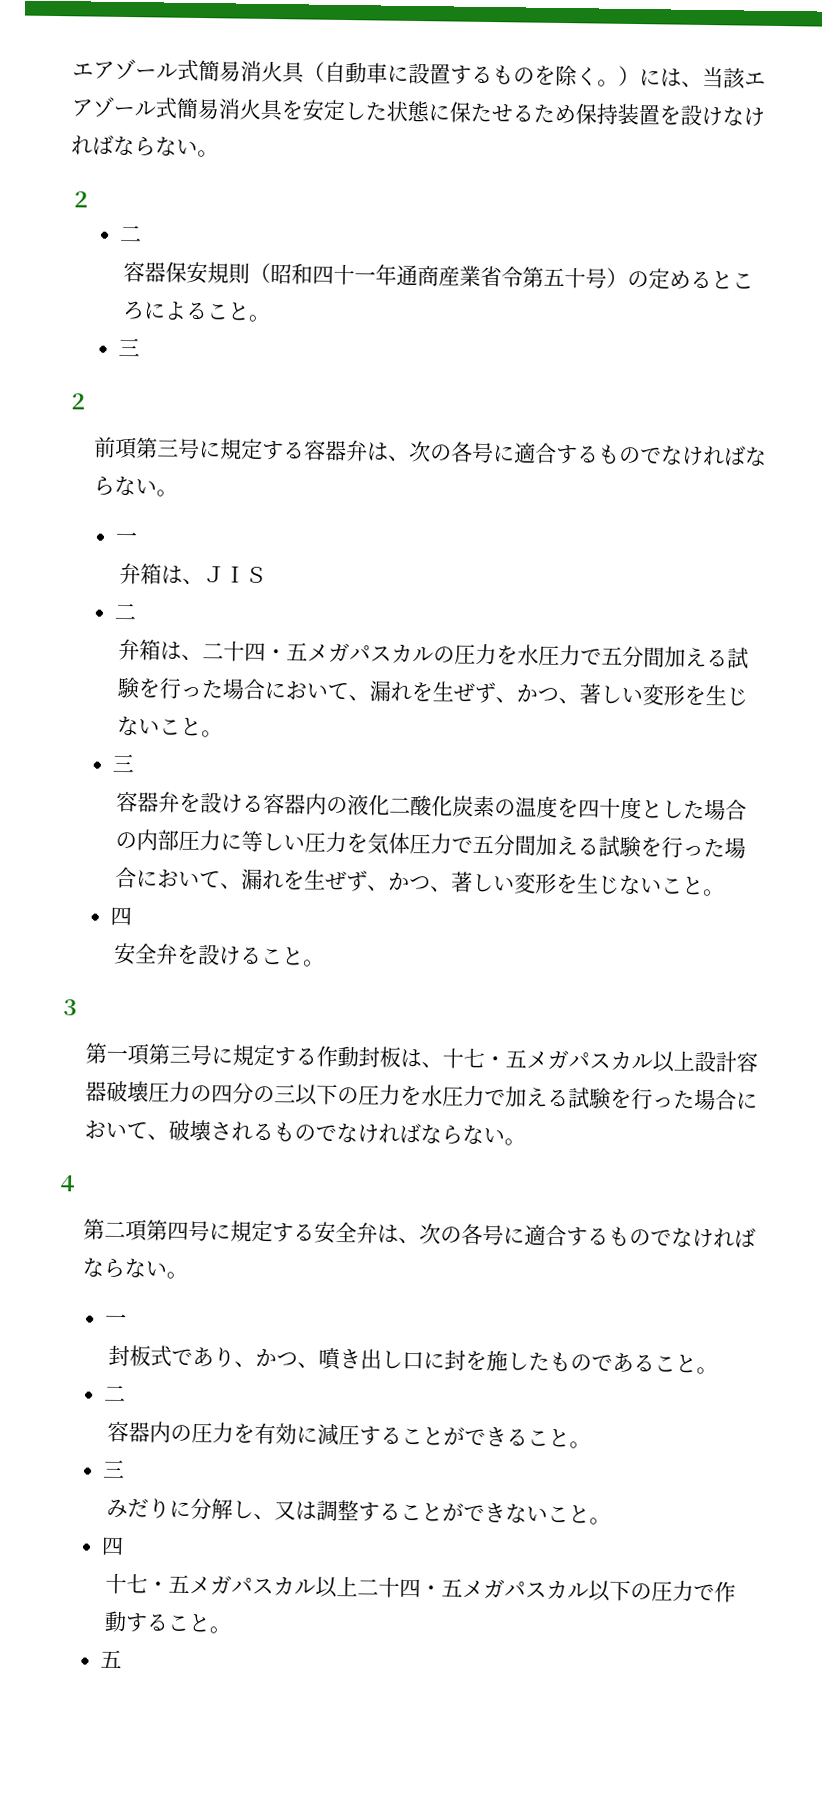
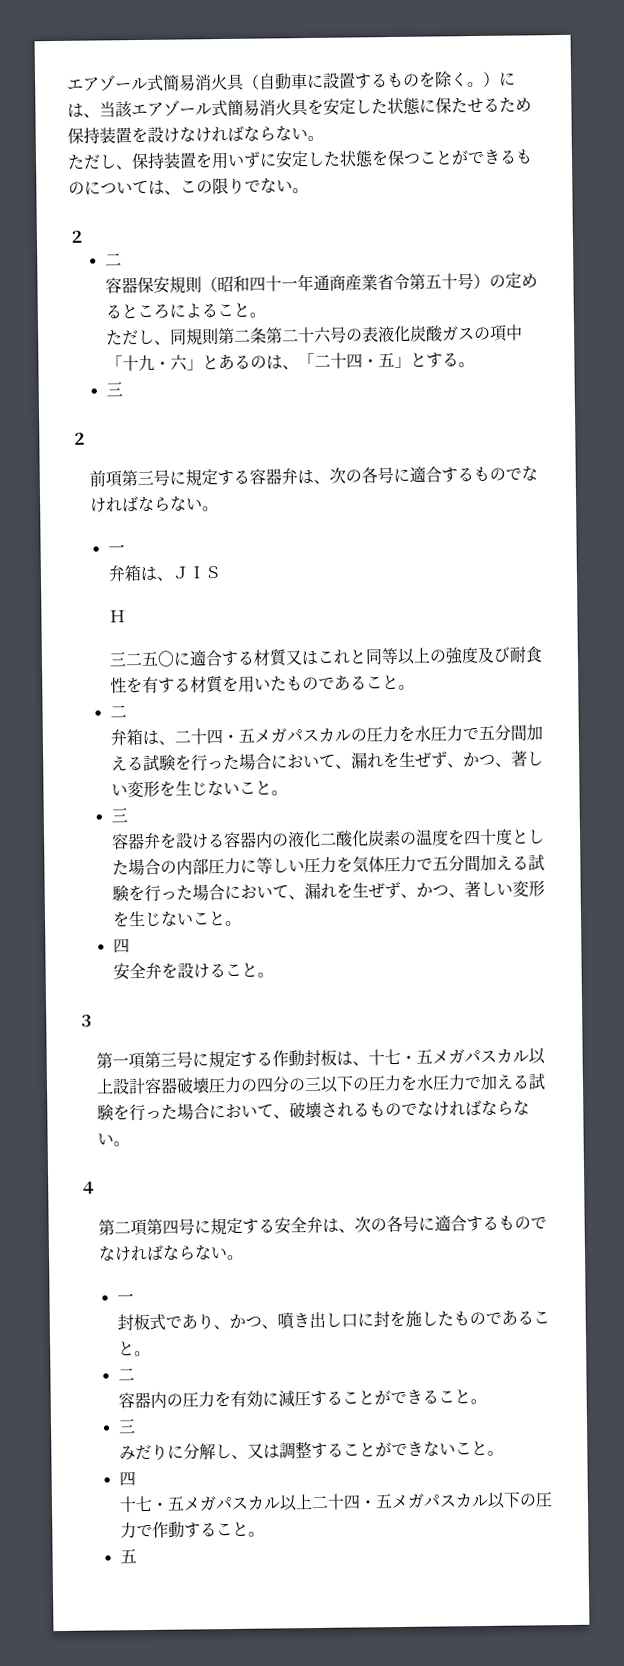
(219, 153) none -> [67,149,533,170] [68,177,309,195] // ただし、保持装置を用いずに安定した状態を保つことができるものについては、この限りでない。
(271, 318) none -> [106,324,524,346] [106,351,476,372] // ただし、同規則第二条第二十六号の表液化炭酸ガスの項中「十九・六」とあるのは、「二十四・五」とする。
(267, 574) none -> [109,610,127,623] [109,646,543,667] [110,674,416,694] // Ｈ // 三二五〇に適合する材質又はこれと同等以上の強度及び耐食性を有する材質を用いたものであること。

